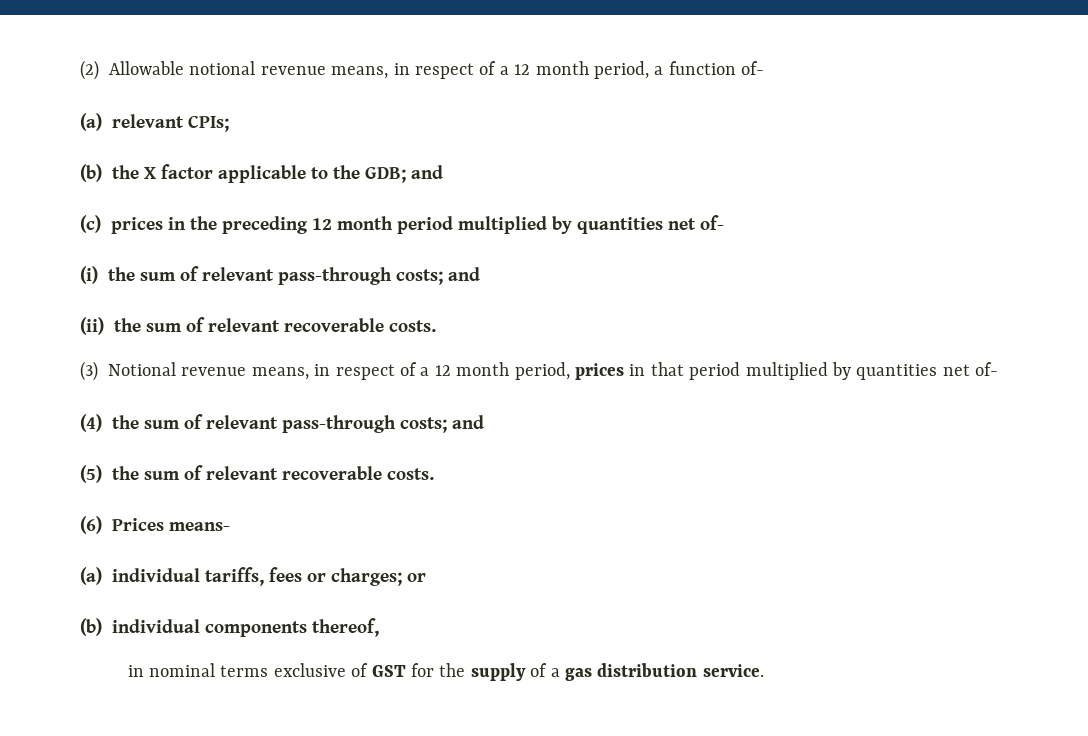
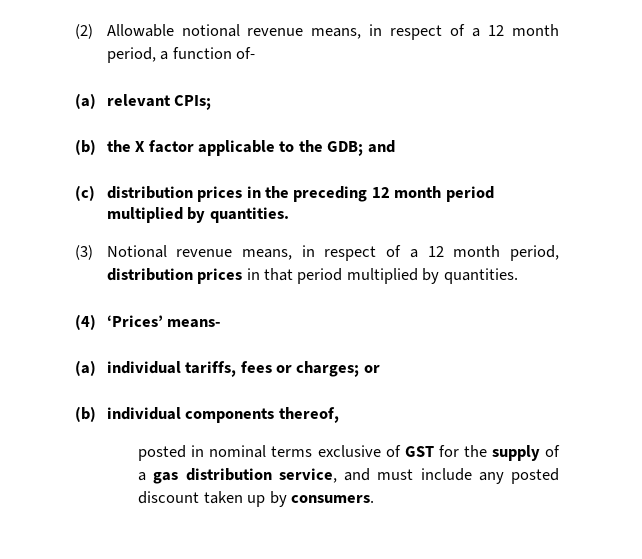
(101, 224) none -> [106,186,193,199] distribution
[577,215,724,234] [80,266,480,285] [80,317,436,335] quantities net of- // (i) the sum of relevant pass-through costs; and // (ii) the sum of relevant recoverable costs. -> [209,207,289,223] quantities.
(570, 371) none -> [106,268,193,281] distribution
[856,362,999,380] [80,414,484,433] [80,465,434,483] [80,516,164,534] quantities net of- // (4) the sum of relevant pass-through costs; and // (5) the sum of relevant recoverable costs. // (6) Prices -> [443,268,518,284] [75,314,163,330] quantities. // (4) ‘Prices’
(379, 627) none -> [138,445,187,461] posted
[702,664,764,677] service. -> [278,468,559,484] [138,491,375,507] service, and must include any posted discount taken up by consumers.

